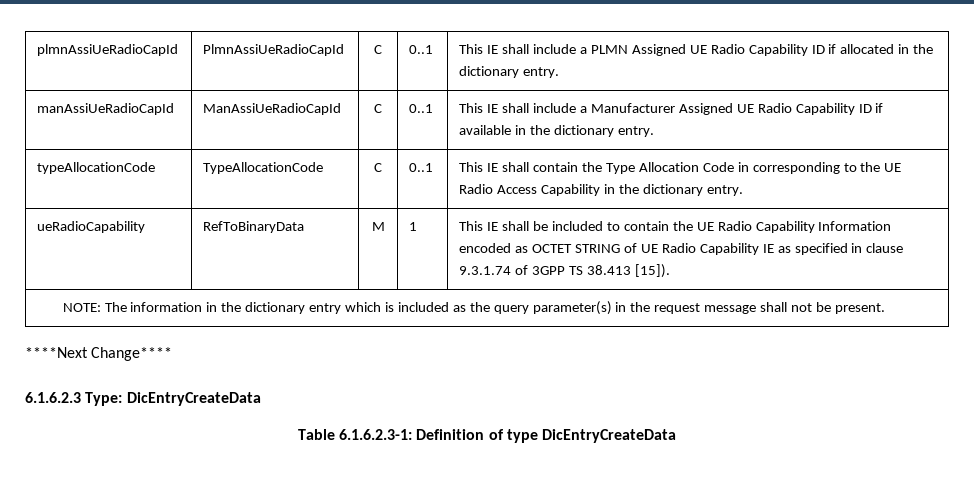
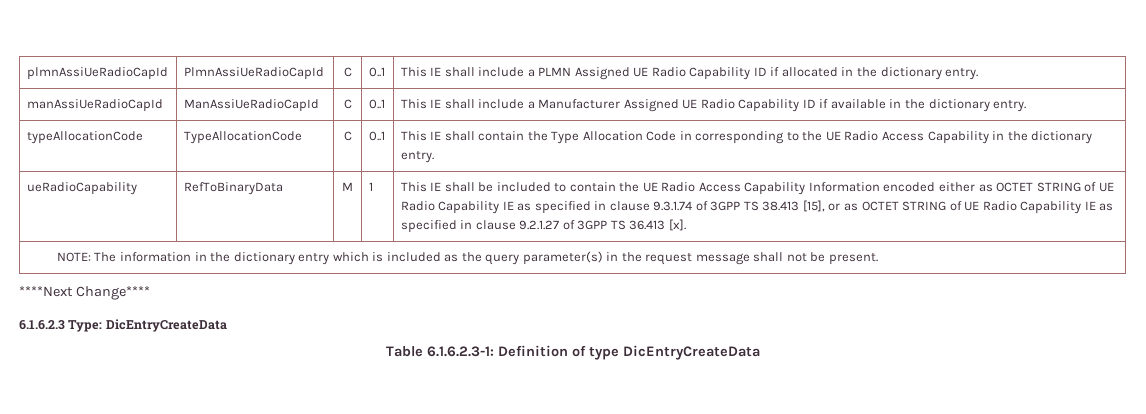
(752, 226) none -> [698,182,741,192] Access
(512, 248) none -> [938,182,975,192] either
[634,264,670,278] [15]). -> [802,200,1114,214] [400,219,686,233] [15], or as OCTET STRING of UE Radio Capability IE as specified in clause 9.2.1.27 of 3GPP TS 36.413 [x].

